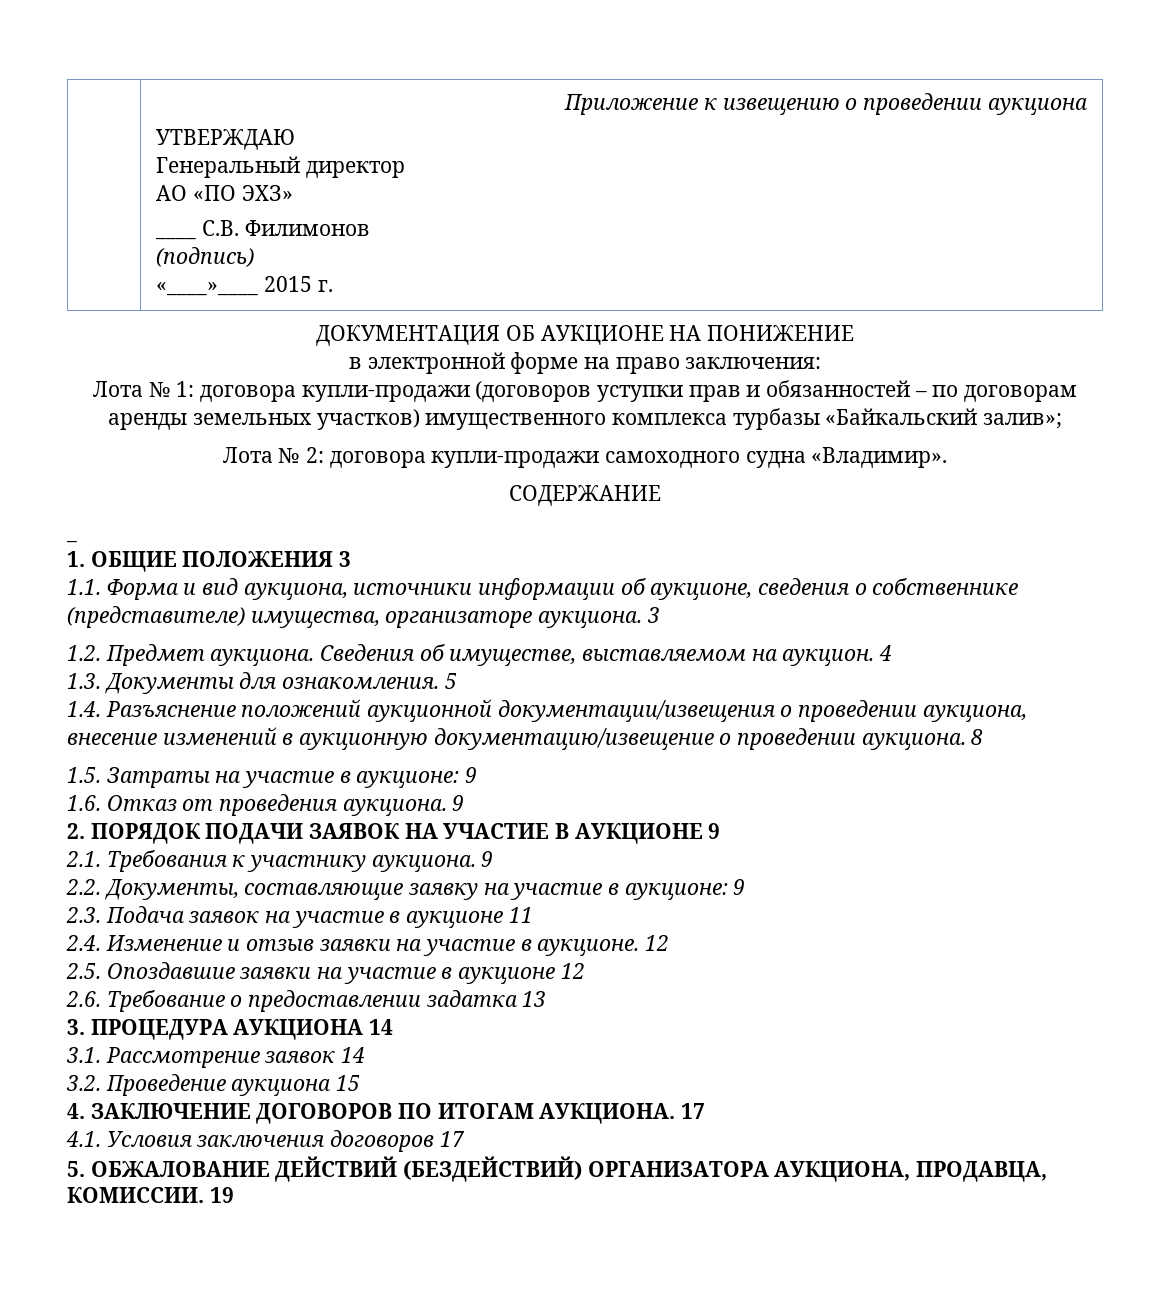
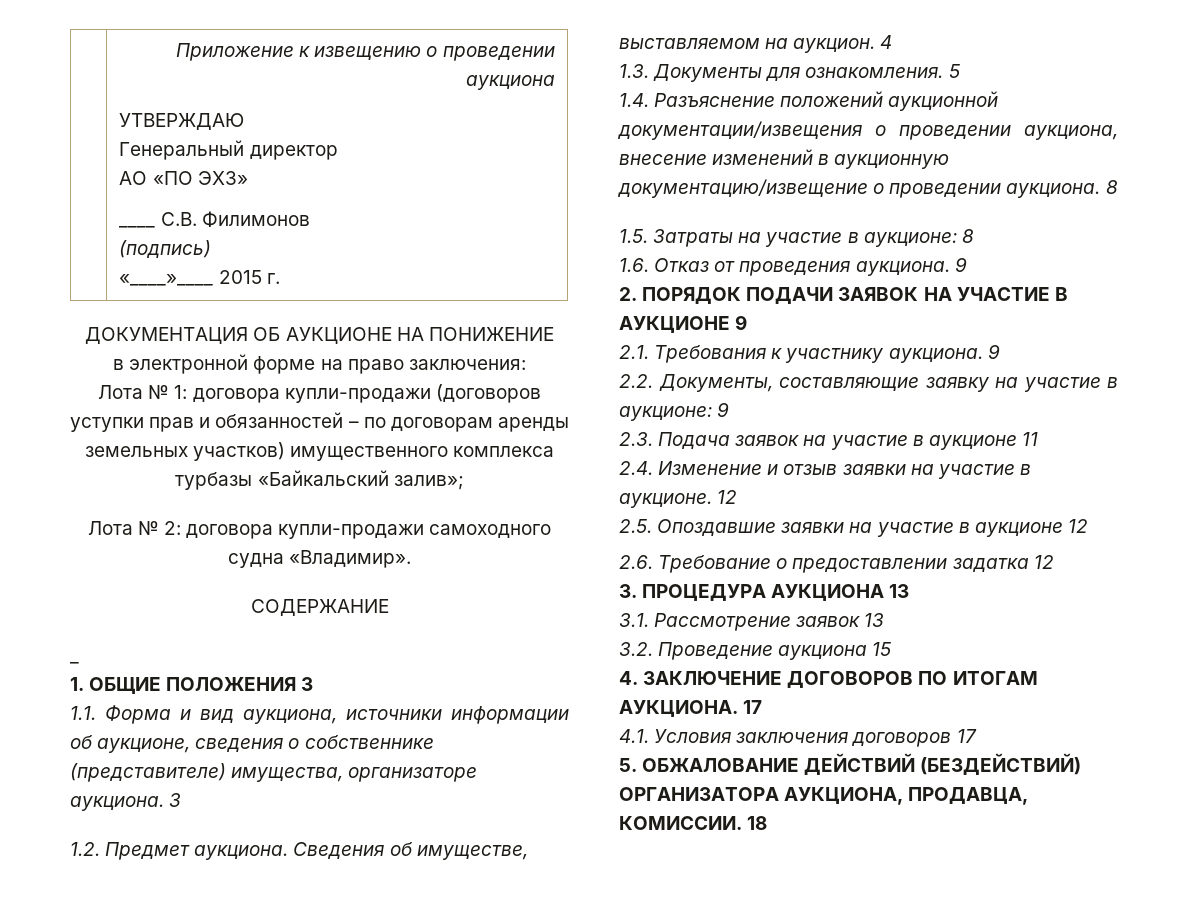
[465,767,478,783] 9 -> [961,229,974,243] 8
[522,991,547,1007] 13 -> [1033,555,1054,569] 12
[369,1019,394,1035] 14 -> [889,584,910,598] 13
[341,1047,366,1063] 14 -> [864,613,885,627] 13
[209,1187,234,1203] 19 -> [747,816,768,830] 18

